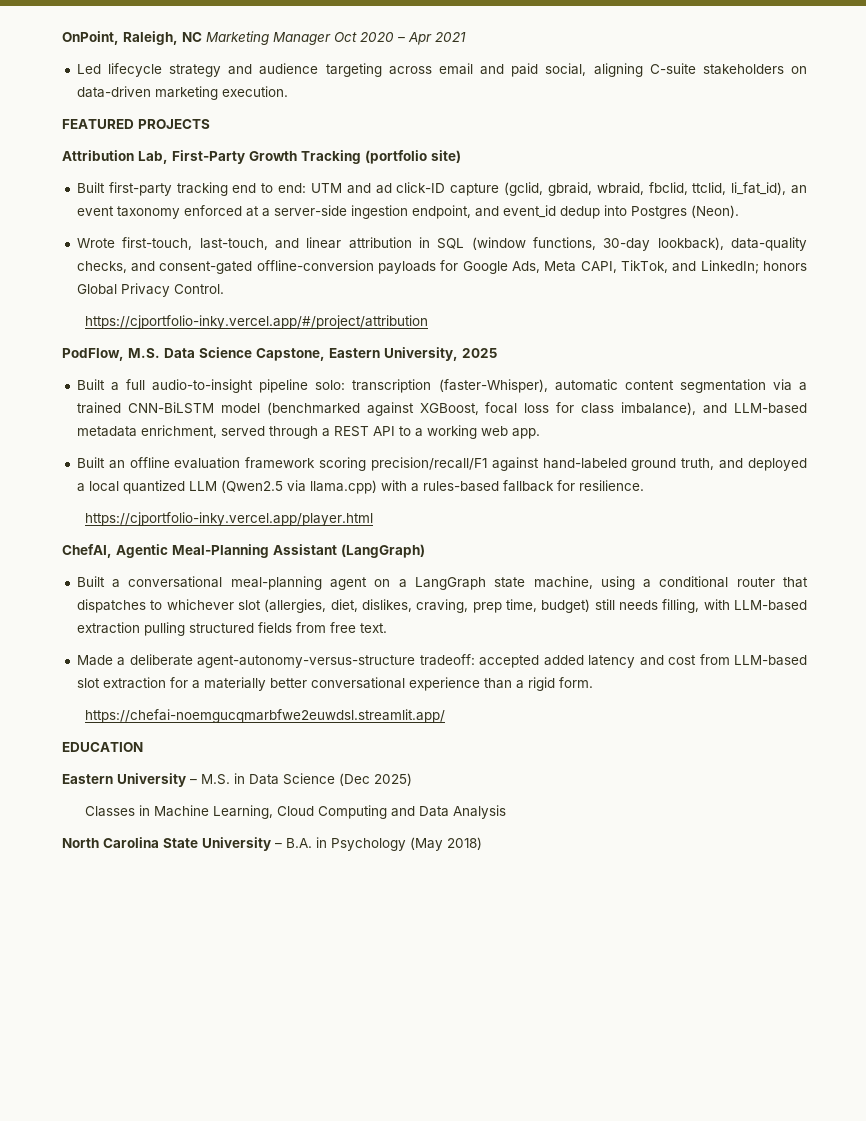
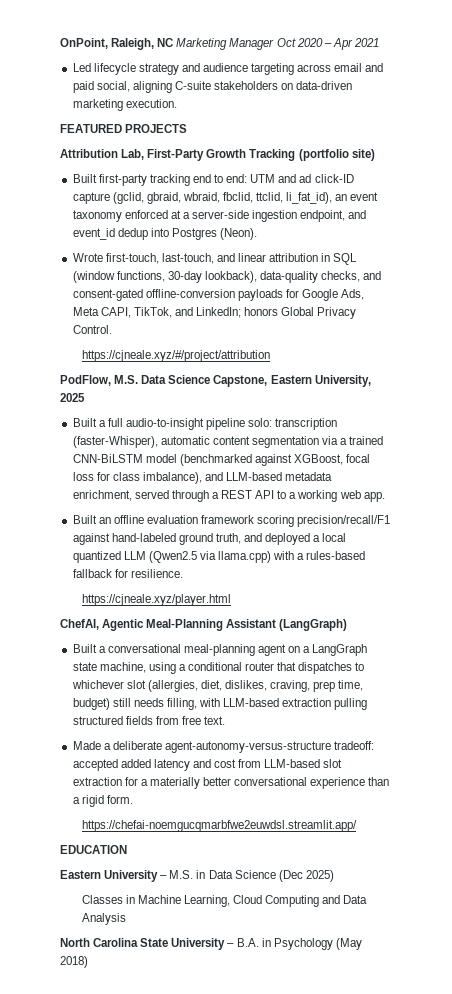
[84,315,428,329] https://cjportfolio-inky.vercel.app/#/project/attribution -> [81,350,270,362] https://cjneale.xyz/#/project/attribution
[84,512,373,526] https://cjportfolio-inky.vercel.app/player.html -> [81,594,231,606] https://cjneale.xyz/player.html

